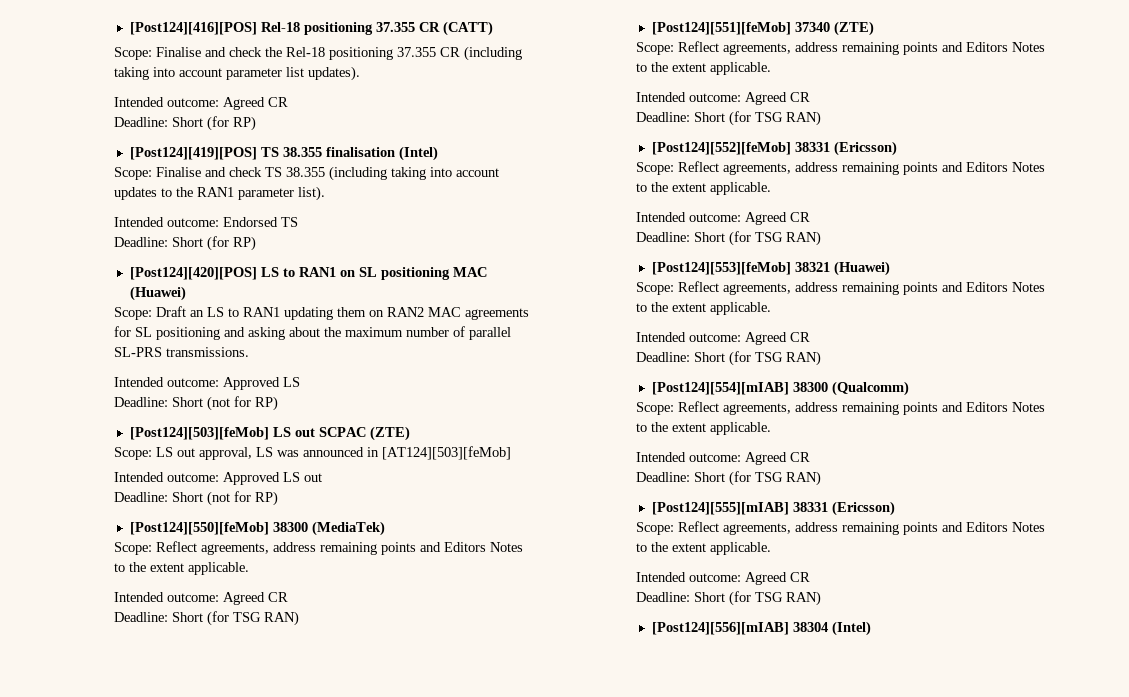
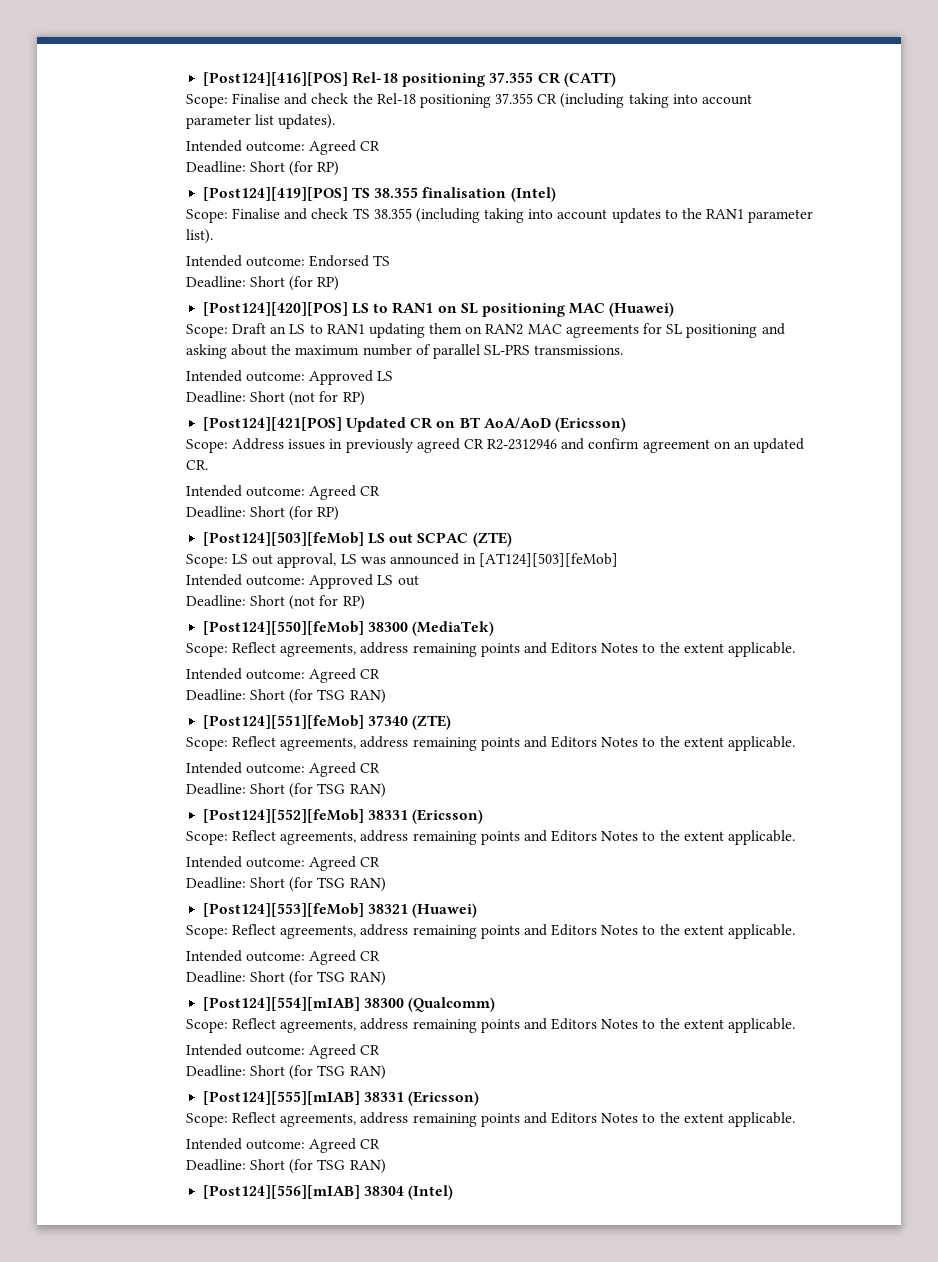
(279, 403) none -> [202,417,626,432] [185,438,805,453] [185,460,208,470] [185,485,381,500] [185,506,340,521] // [Post124][421[POS] Updated CR on BT AoA/AoD (Ericsson) // Scope: Address issues in previously agreed CR R2-2312946 and confirm agreement on an updated CR. // Intended outcome: Agreed CR // Deadline: Short (for RP)

